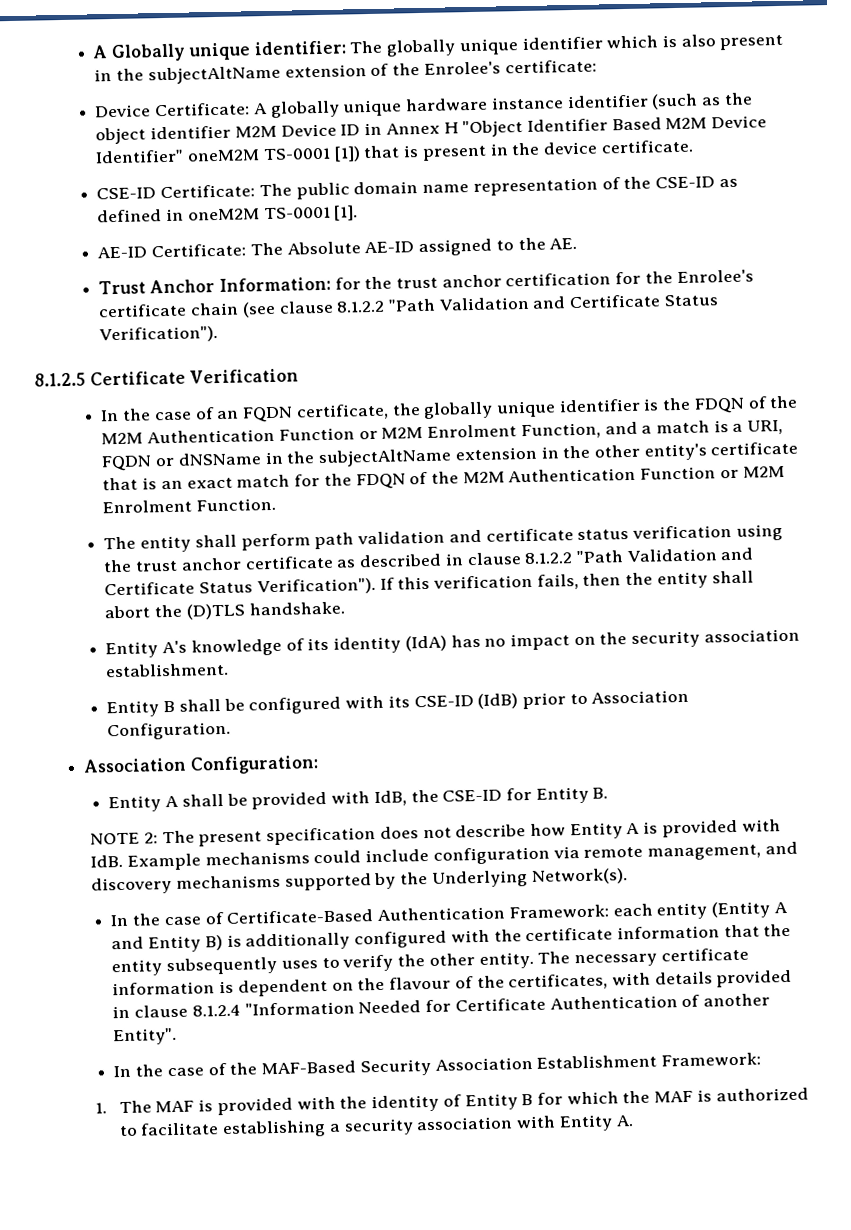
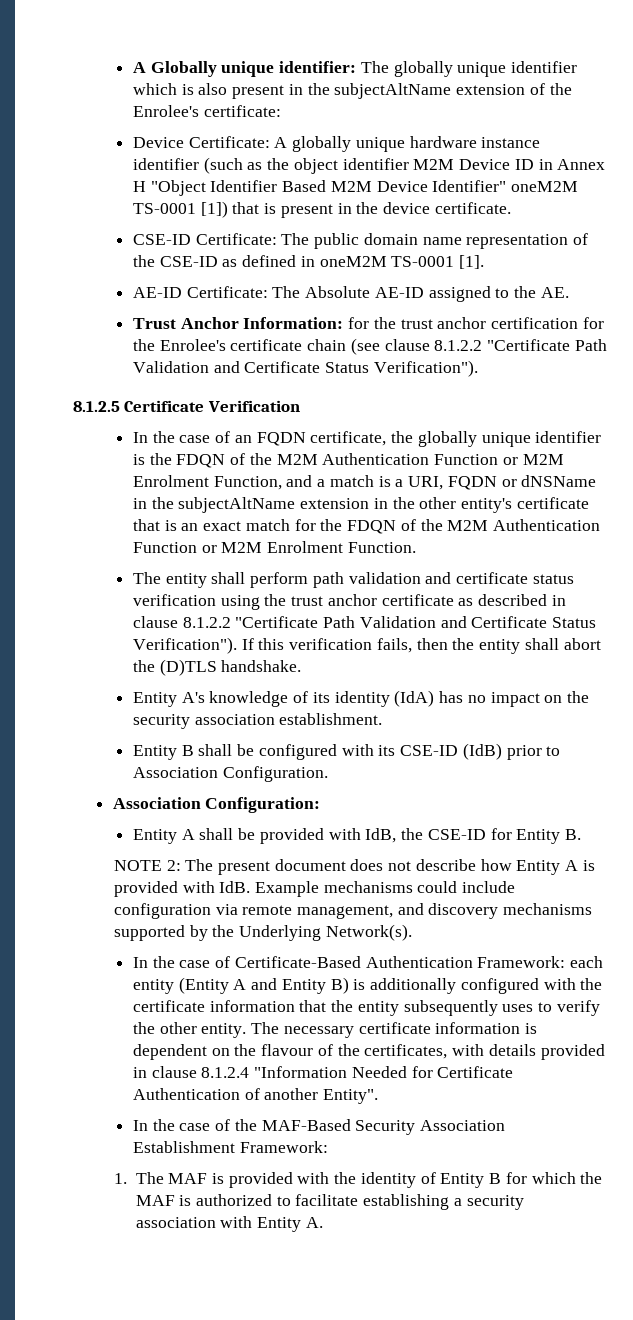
[388,298,437,312] "Path -> [487,339,607,351] "Certificate Path
[575,550,624,564] "Path -> [235,616,356,628] "Certificate Path
[266,827,377,846] specification -> [274,859,346,871] document

